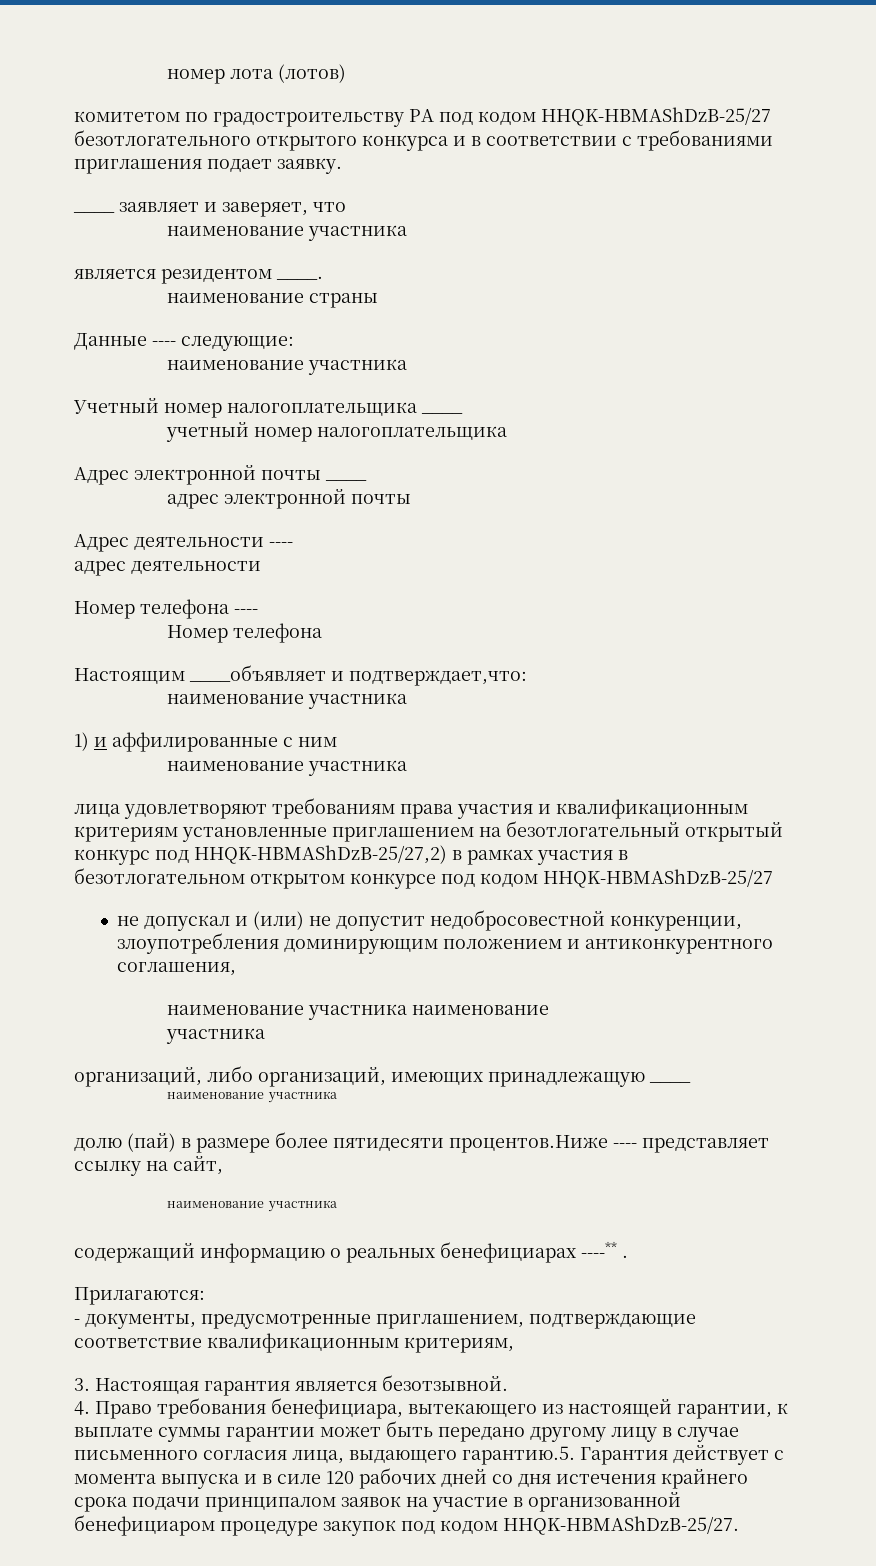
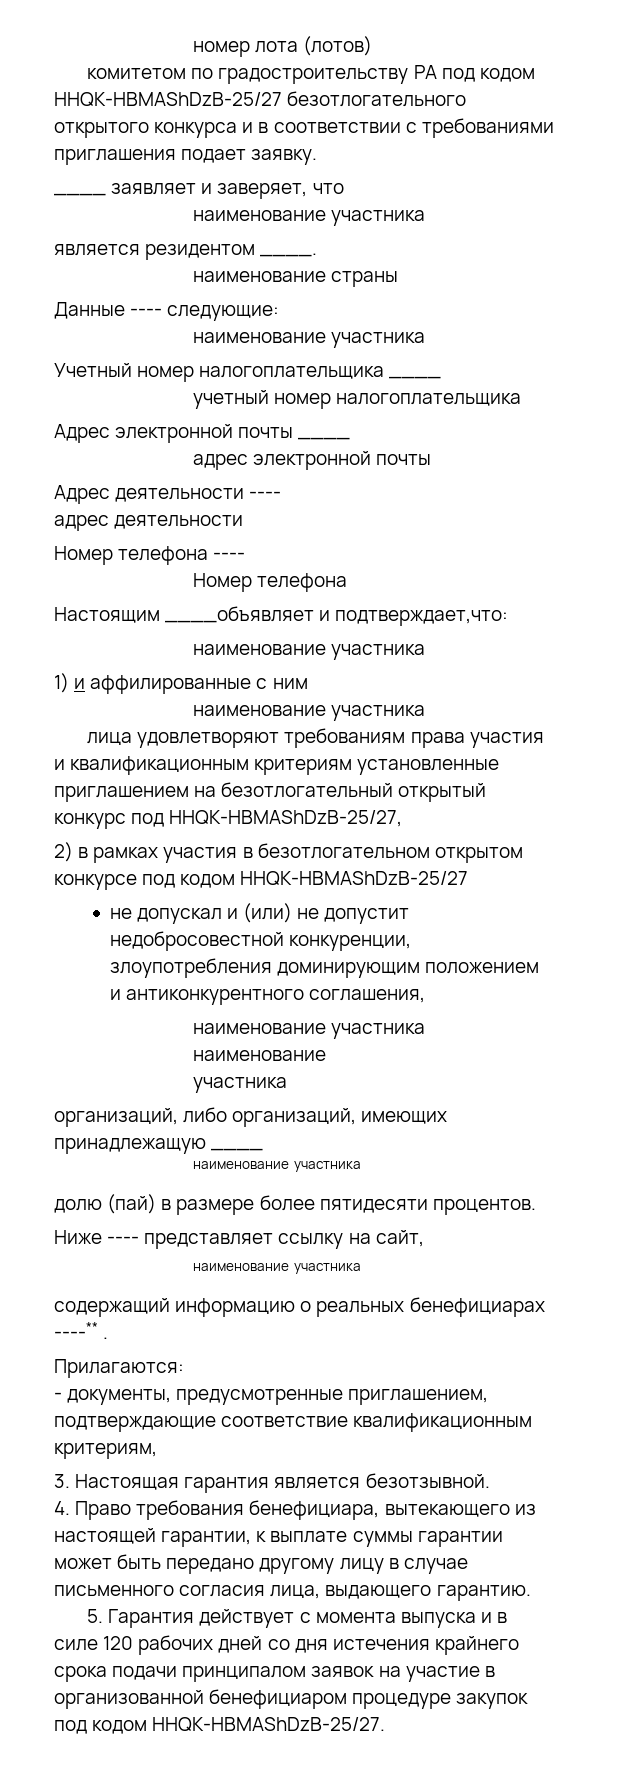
[194,845,447,864] HHQK-HBMAShDzB-25/27,2) -> [169,810,403,827] [54,842,73,862] HHQK-HBMAShDzB-25/27, // 2)
[449,1135,608,1153] процентов.Ниже -> [432,1199,536,1215] [54,1230,102,1244] процентов. // Ниже
[462,1446,575,1465] гарантию.5. -> [436,1585,531,1601] [87,1609,104,1623] гарантию. // 5.

